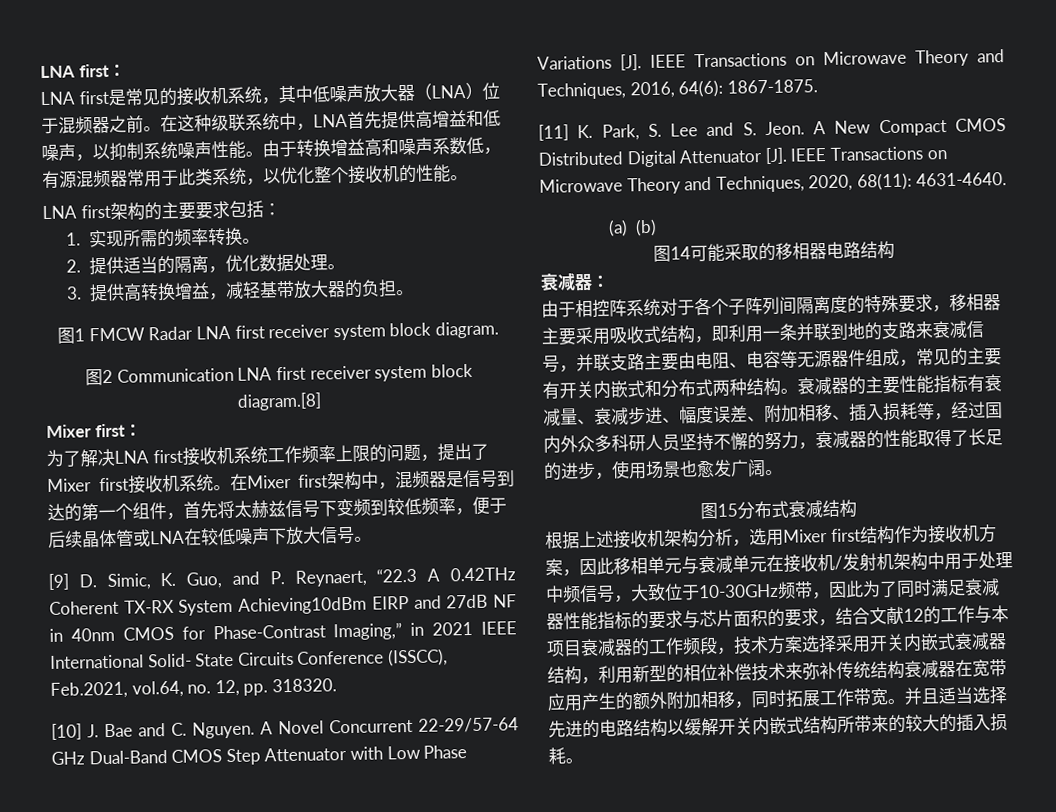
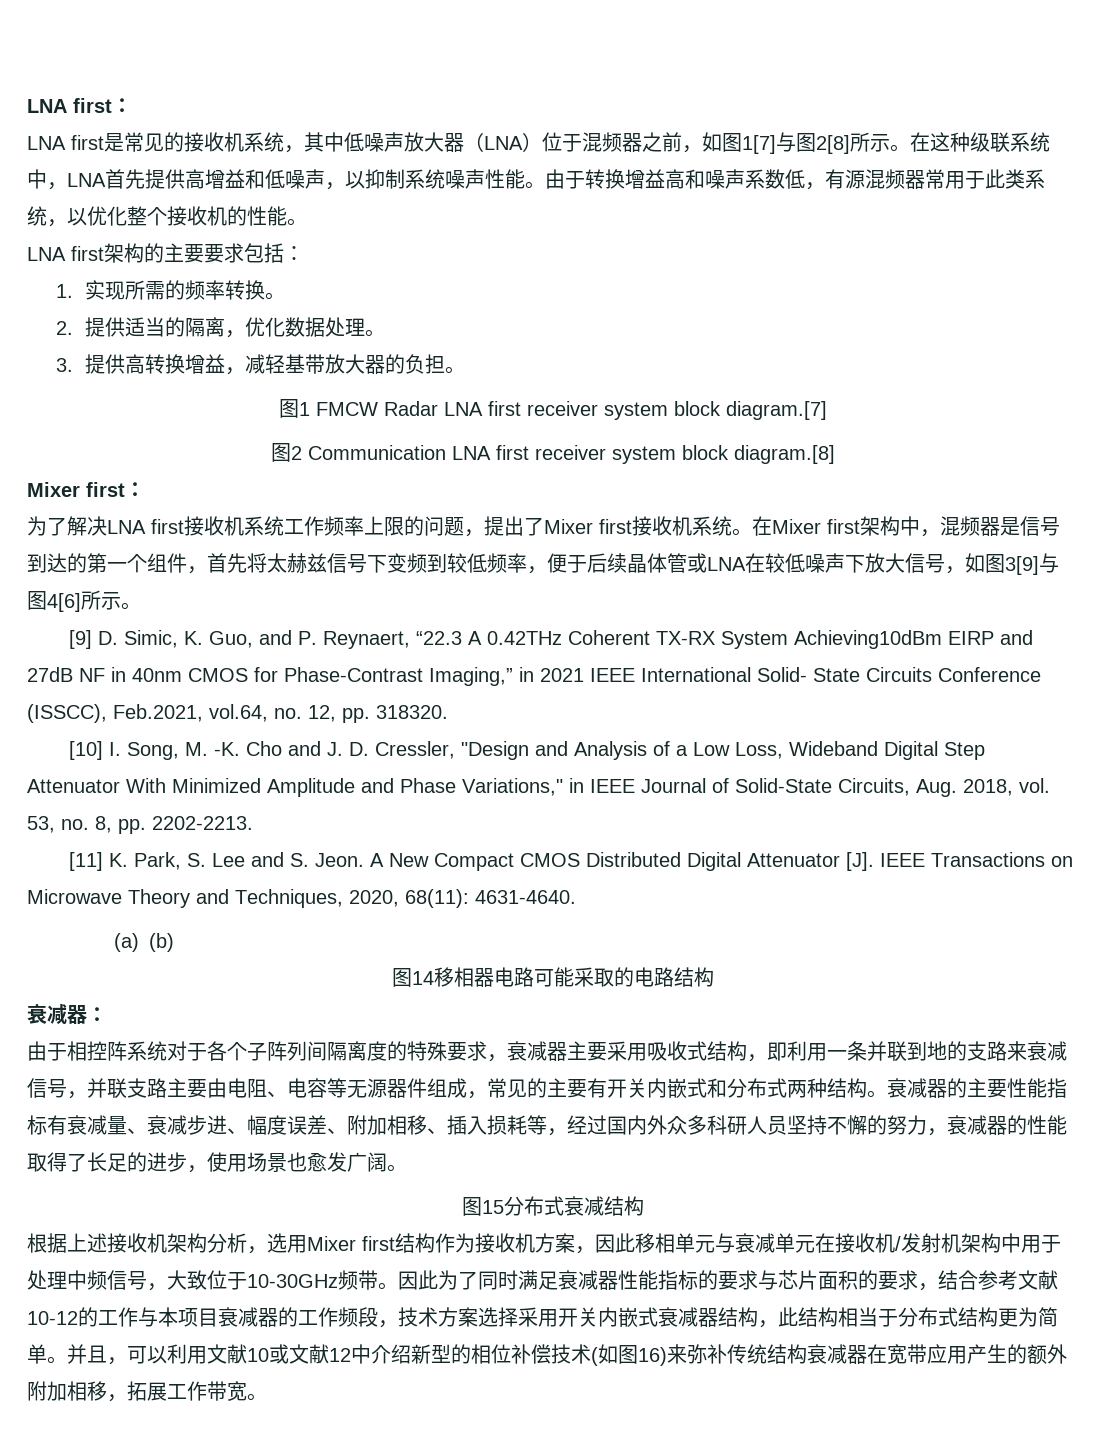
(144, 124) none -> [682,132,890,154] ，如图1[7]与图2[8]所示
[434,321,499,339] diagram. -> [725,401,827,420] diagram.[7]
(355, 535) none -> [945,553,1059,575] [27,590,121,612] ，如图3[9]与图4[6]所示
[87,717,519,739] [51,745,468,766] [537,49,1005,71] [537,79,818,100] J. Bae and C. Nguyen. A Novel Concurrent 22-29/57-64 GHz Dual-Band CMOS Step Attenuator with Low Phase Variations [J]. IEEE Transactions on Microwave Theory and Techniques, 2016, 64(6): 1867-1875. -> [108,741,985,760] [27,778,1050,797] [27,816,253,834] I. Song, M. -K. Cho and J. D. Cressler, "Design and Analysis of a Low Loss, Wideband Digital Step Attenuator With Minimized Amplitude and Phase Variations," in IEEE Journal of Solid-State Circuits, Aug. 2018, vol. 53, no. 8, pp. 2202-2213.
(691, 253) none -> [433,967,534,987] 移相器电路
[775,242,827,260] 移相器 -> (634, 977) none
[949,293,984,311] 移相 -> [507,1041,547,1061] 衰减
[812,592,830,600] ， -> [378,1282,398,1290] 。
[869,606,924,626] 文献12 -> [978,1270,1058,1290] [27,1311,78,1325] 参考文献10-12
[598,665,633,684] 利用 -> [778,1307,1058,1327] [27,1344,411,1365] 此结构相当于分布式结构更为简单。并且，可以利用文献10或文献12中介绍
(786, 671) none -> [591,1344,667,1366] (如图16)
[751,689,787,709] 同时 -> (127, 1398) none
[904,686,1008,705] [548,713,1008,739] [548,747,583,765] 并且适当选择先进的电路结构以缓解开关内嵌式结构所带来的较大的插入损耗。 -> (267, 1397) none

